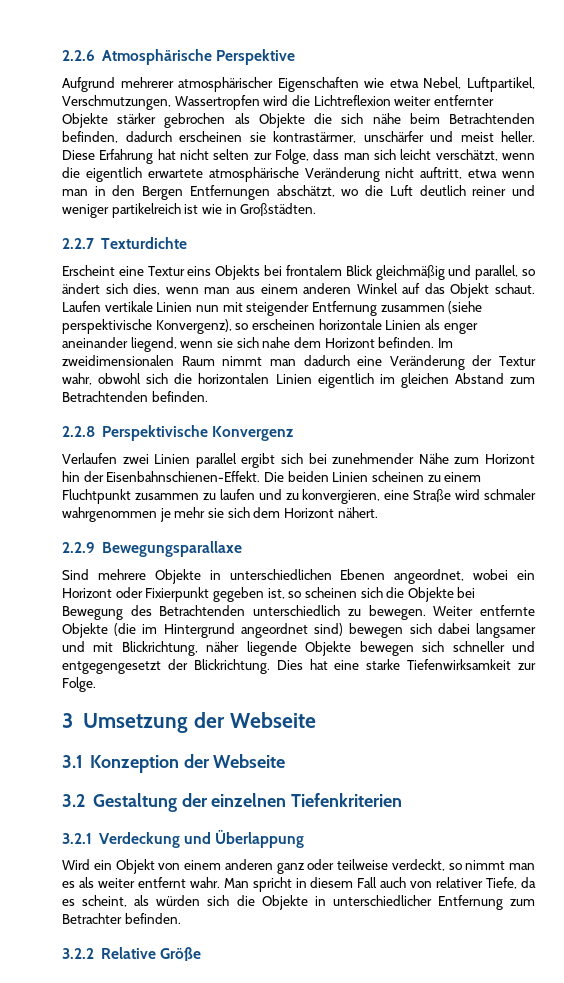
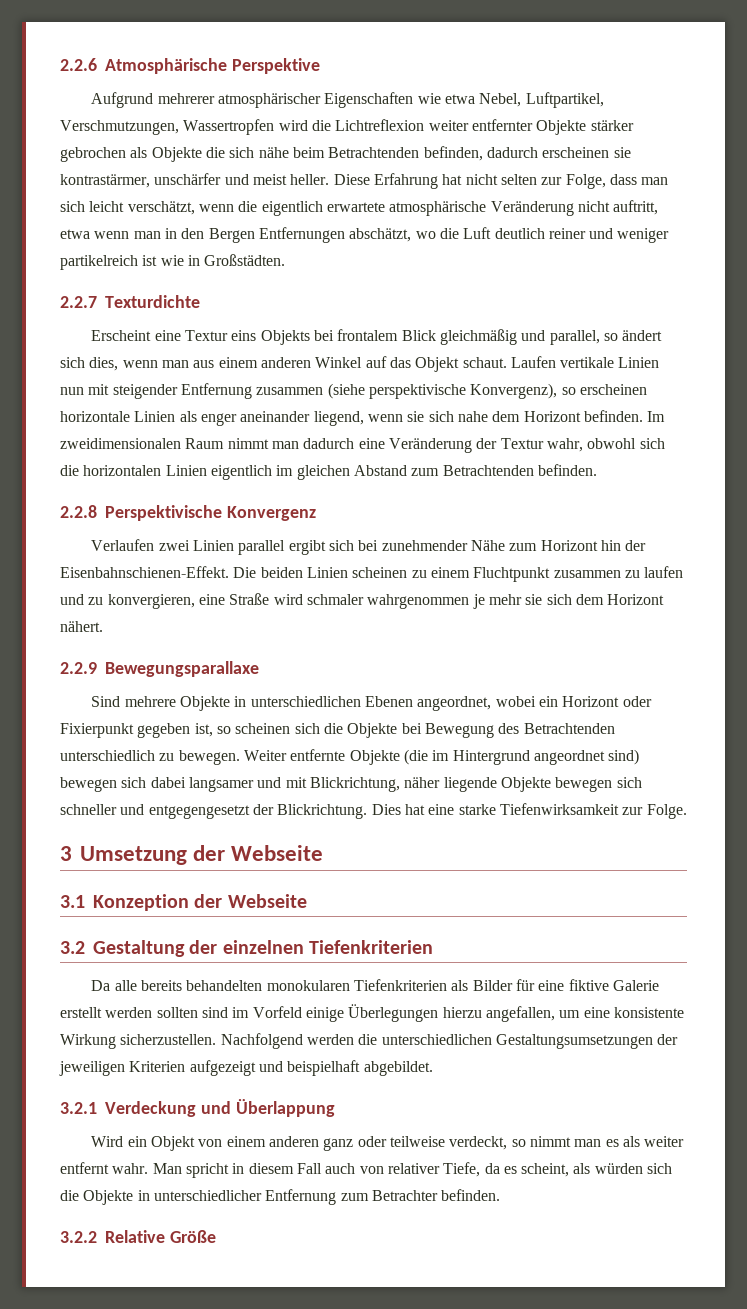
(403, 800) none -> [91,979,659,991] [60,1004,684,1022] [60,1033,679,1049] [59,1060,433,1076] // Da alle bereits behandelten monokularen Tiefenkriterien als Bilder für eine fiktive Galerie erstellt werden sollten sind im Vorfeld einige Überlegungen hierzu angefallen, um eine konsistente Wirkung sicherzustellen. Nachfolgend werden die unterschiedlichen Gestaltungsumsetzungen der jeweiligen Kriterien aufgezeigt und beispielhaft abgebildet.

